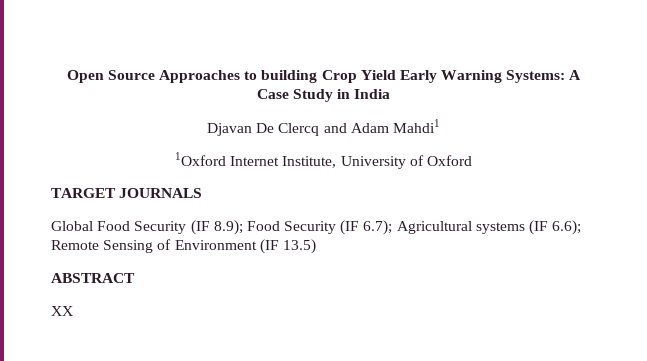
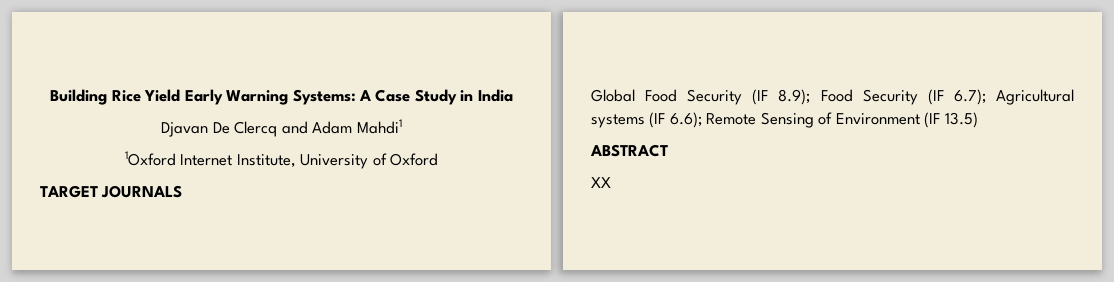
[66,70,357,83] Open Source Approaches to building Crop -> [50,89,141,105] Building Rice

